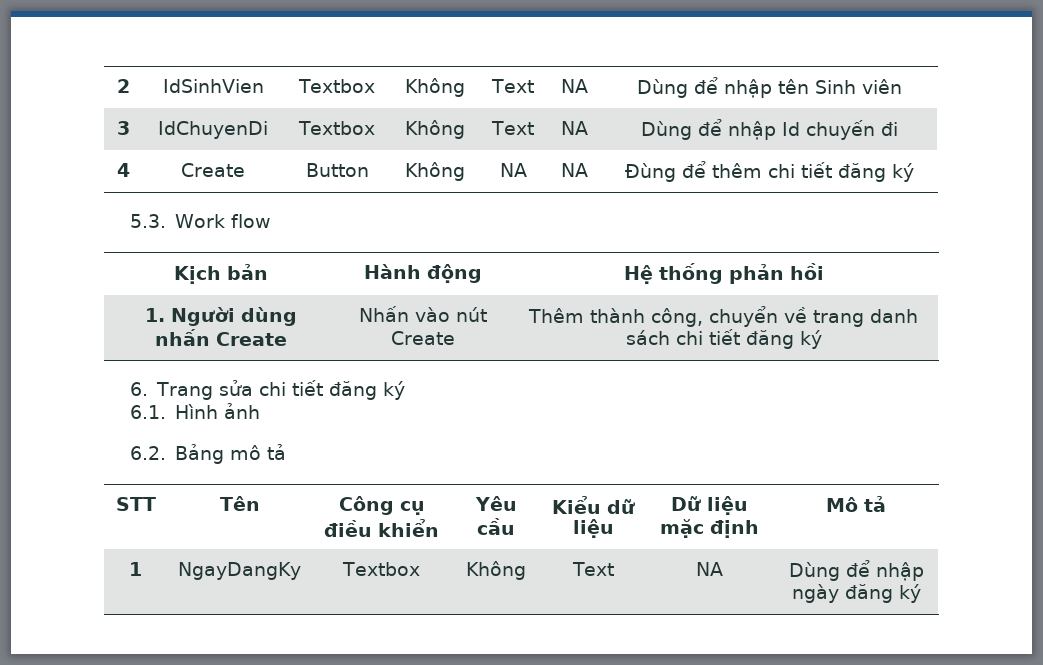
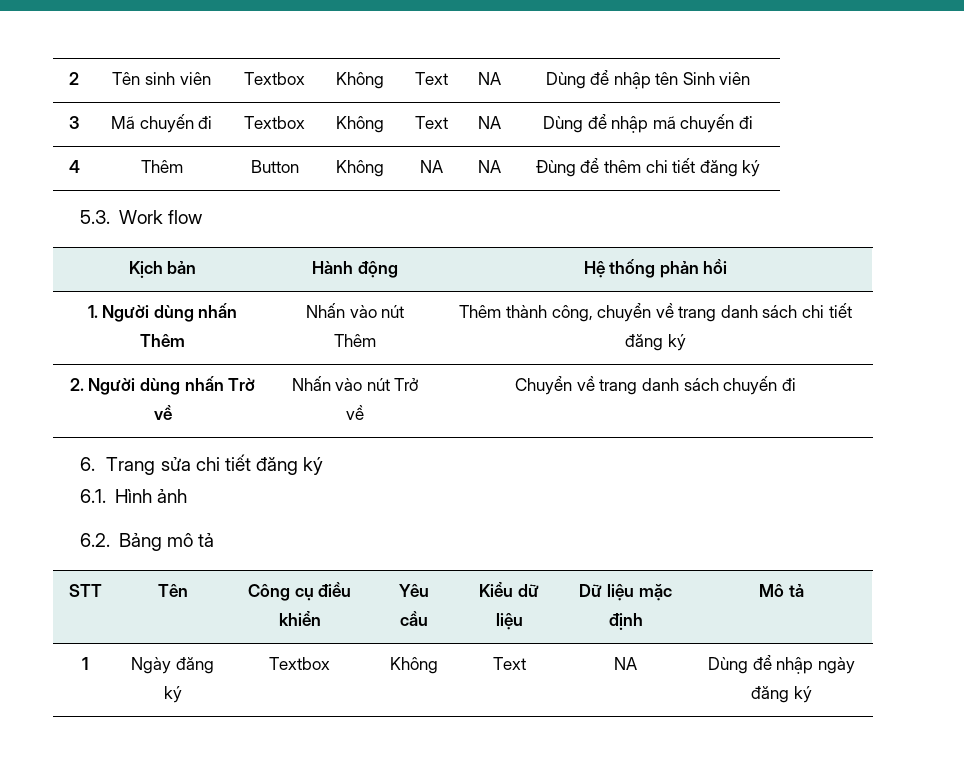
[162,79,264,93] IdSinhVien -> [112,72,211,85] Tên sinh viên
[158,121,268,139] [297,121,376,135] [404,120,465,139] [491,121,535,135] [561,121,588,135] [641,119,800,140] IdChuyenDi | Textbox | Không | Text | NA | Dùng để nhập Id -> [110,114,213,133] [244,116,305,129] [336,116,384,133] [414,116,448,129] [478,116,501,129] [543,114,676,133] Mã chuyến đi | Textbox | Không | Text | NA | Dùng để nhập mã
[181,163,245,177] Create -> [140,160,183,173] Thêm
[215,332,287,346] [358,306,487,322] [390,331,455,345] Create | Nhấn vào nút Create -> [140,334,185,347] [305,303,405,318] [333,334,376,347] Thêm | Nhấn vào nút Thêm
(822, 339) none -> [69,376,256,395] [153,405,172,420] [291,376,419,391] [345,405,364,420] [515,376,796,395] // 2. Người dùng nhấn Trờ về | Nhấn vào nút Trở về | Chuyển về trang danh sách chuyến đi
[178,562,302,580] NgayDangKy -> [131,657,214,674] [163,686,182,703] Ngày đăng ký

